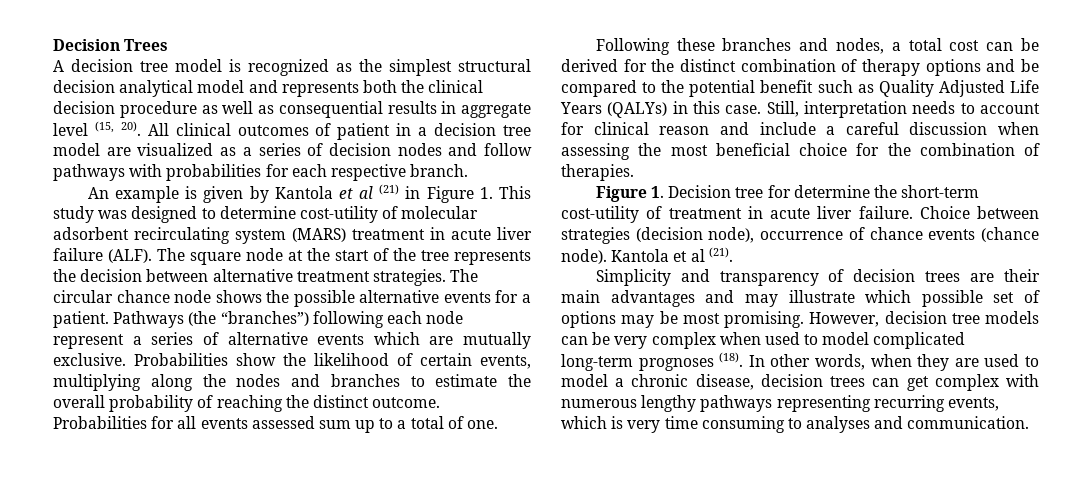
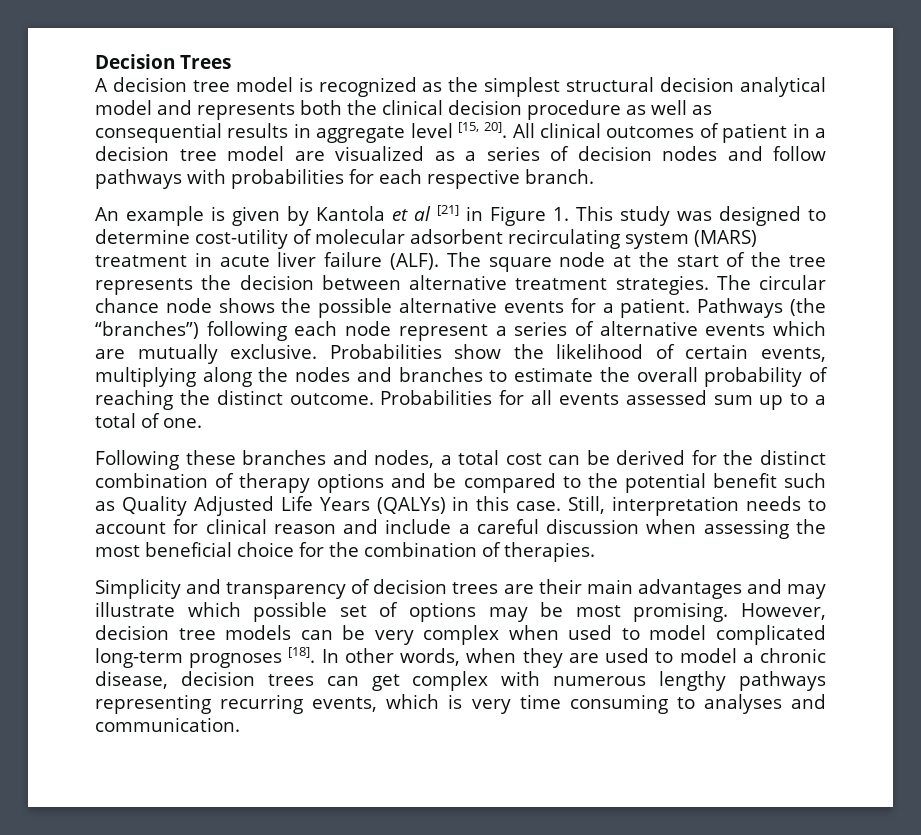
[94,121,141,136] (15, 20). -> [457,122,508,138] [15, 20].
[379,184,400,195] (21) -> [437,205,459,216] [21]
[595,185,980,202] [561,206,1039,223] [561,227,1039,244] [561,247,733,264] // Figure 1. Decision tree for determine the short-term cost-utility of treatment in acute liver failure. Choice between strategies (decision node), occurrence of chance events (chance node). Kantola et al (21). -> (595, 552) none
[719,352,744,367] (18). -> [288,647,316,663] [18].

